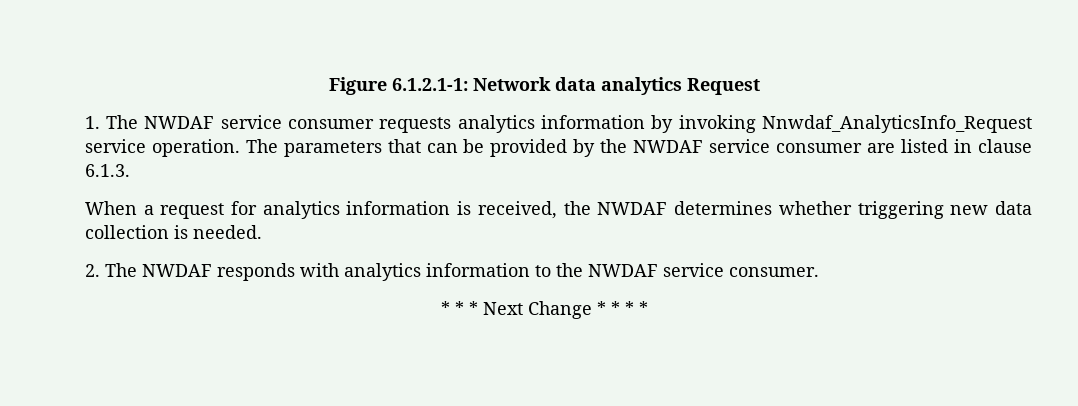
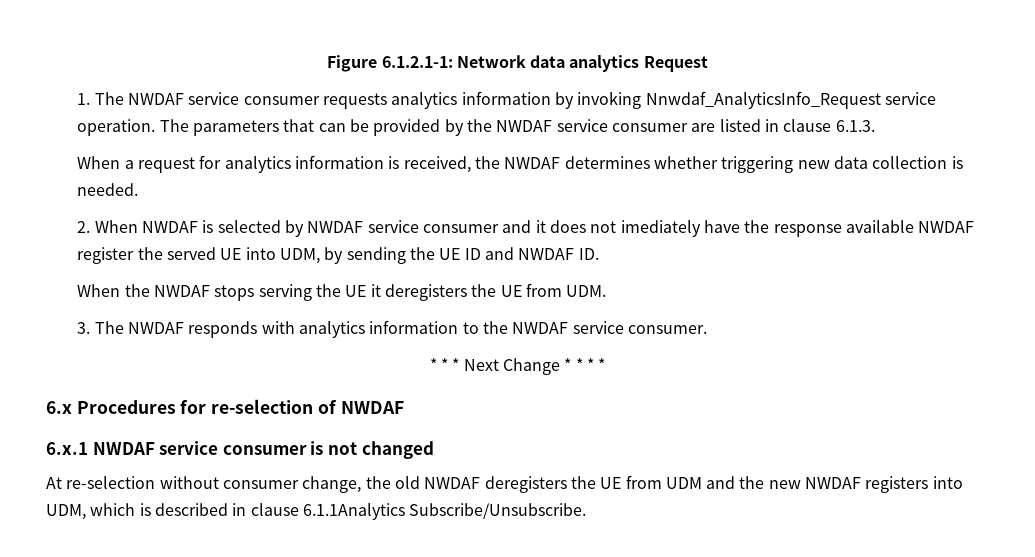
(100, 270) none -> [94,220,975,237] [77,247,599,264] [77,283,607,301] [77,322,91,334] When NWDAF is selected by NWDAF service consumer and it does not imediately have the response available NWDAF register the served UE into UDM, by sending the UE ID and NWDAF ID. // When the NWDAF stops serving the UE it deregisters the UE from UDM. // 3.
(648, 308) none -> [46,399,404,414] [46,441,434,459] [46,475,963,493] [46,503,587,520] // 6.x Procedures for re-selection of NWDAF // 6.x.1 NWDAF service consumer is not changed // At re-selection without consumer change, the old NWDAF deregisters the UE from UDM and the new NWDAF registers into UDM, which is described in clause 6.1.1Analytics Subscribe/Unsubscribe.

